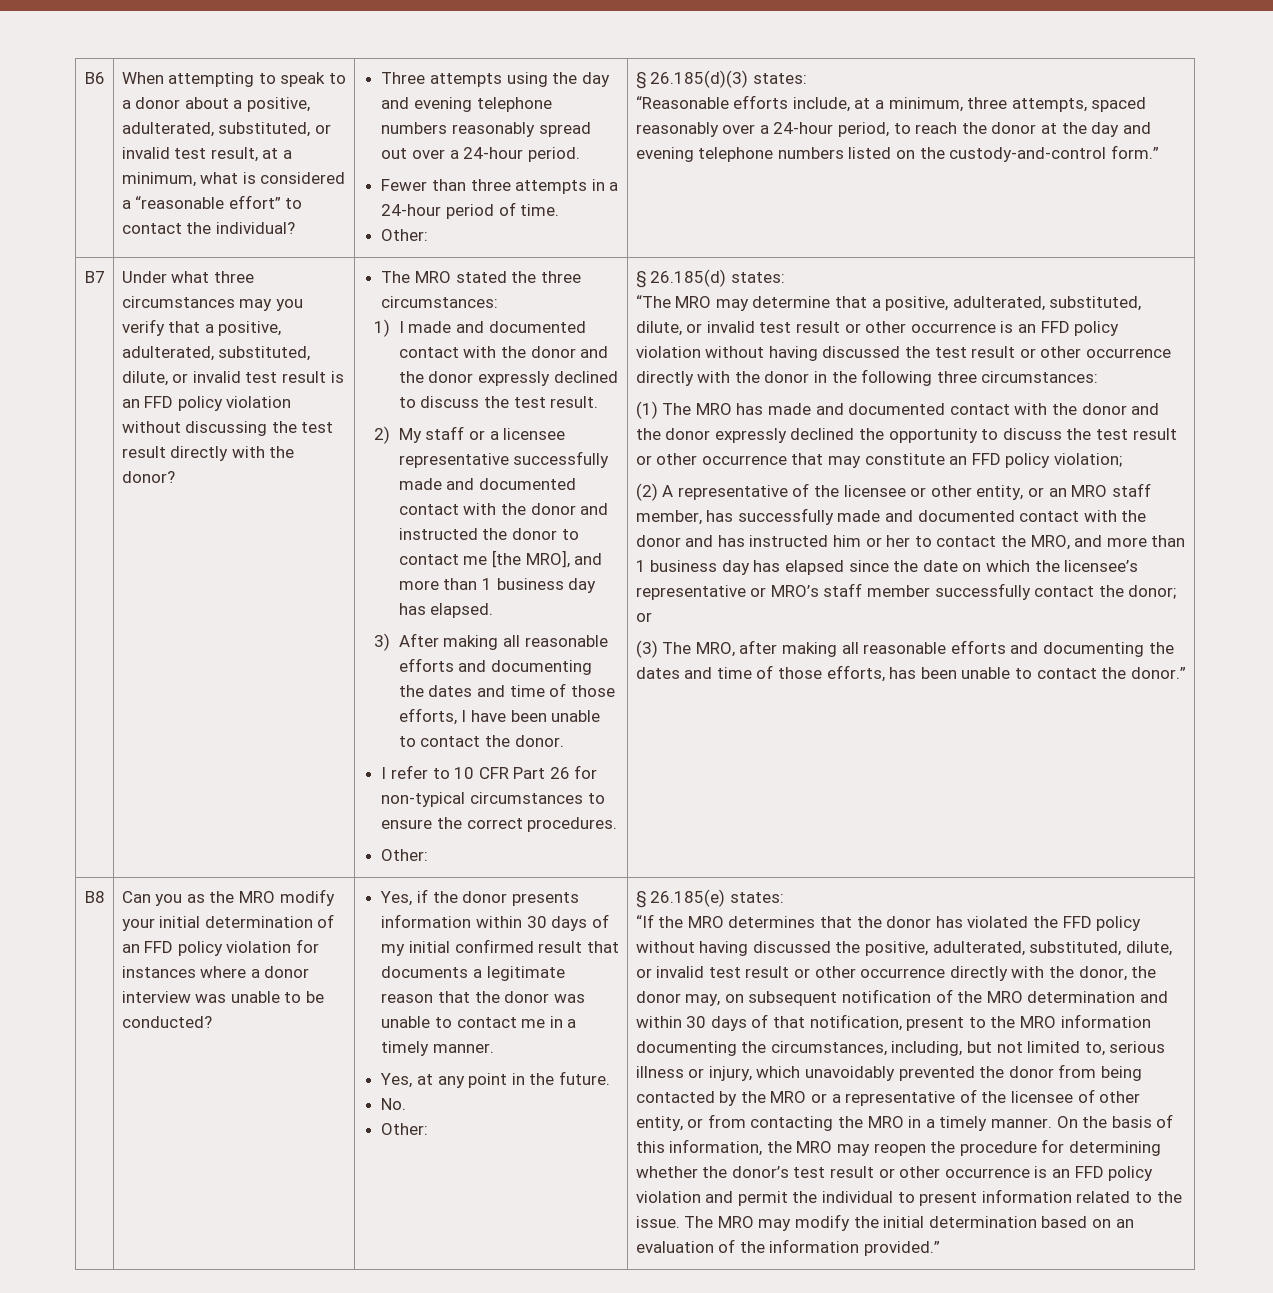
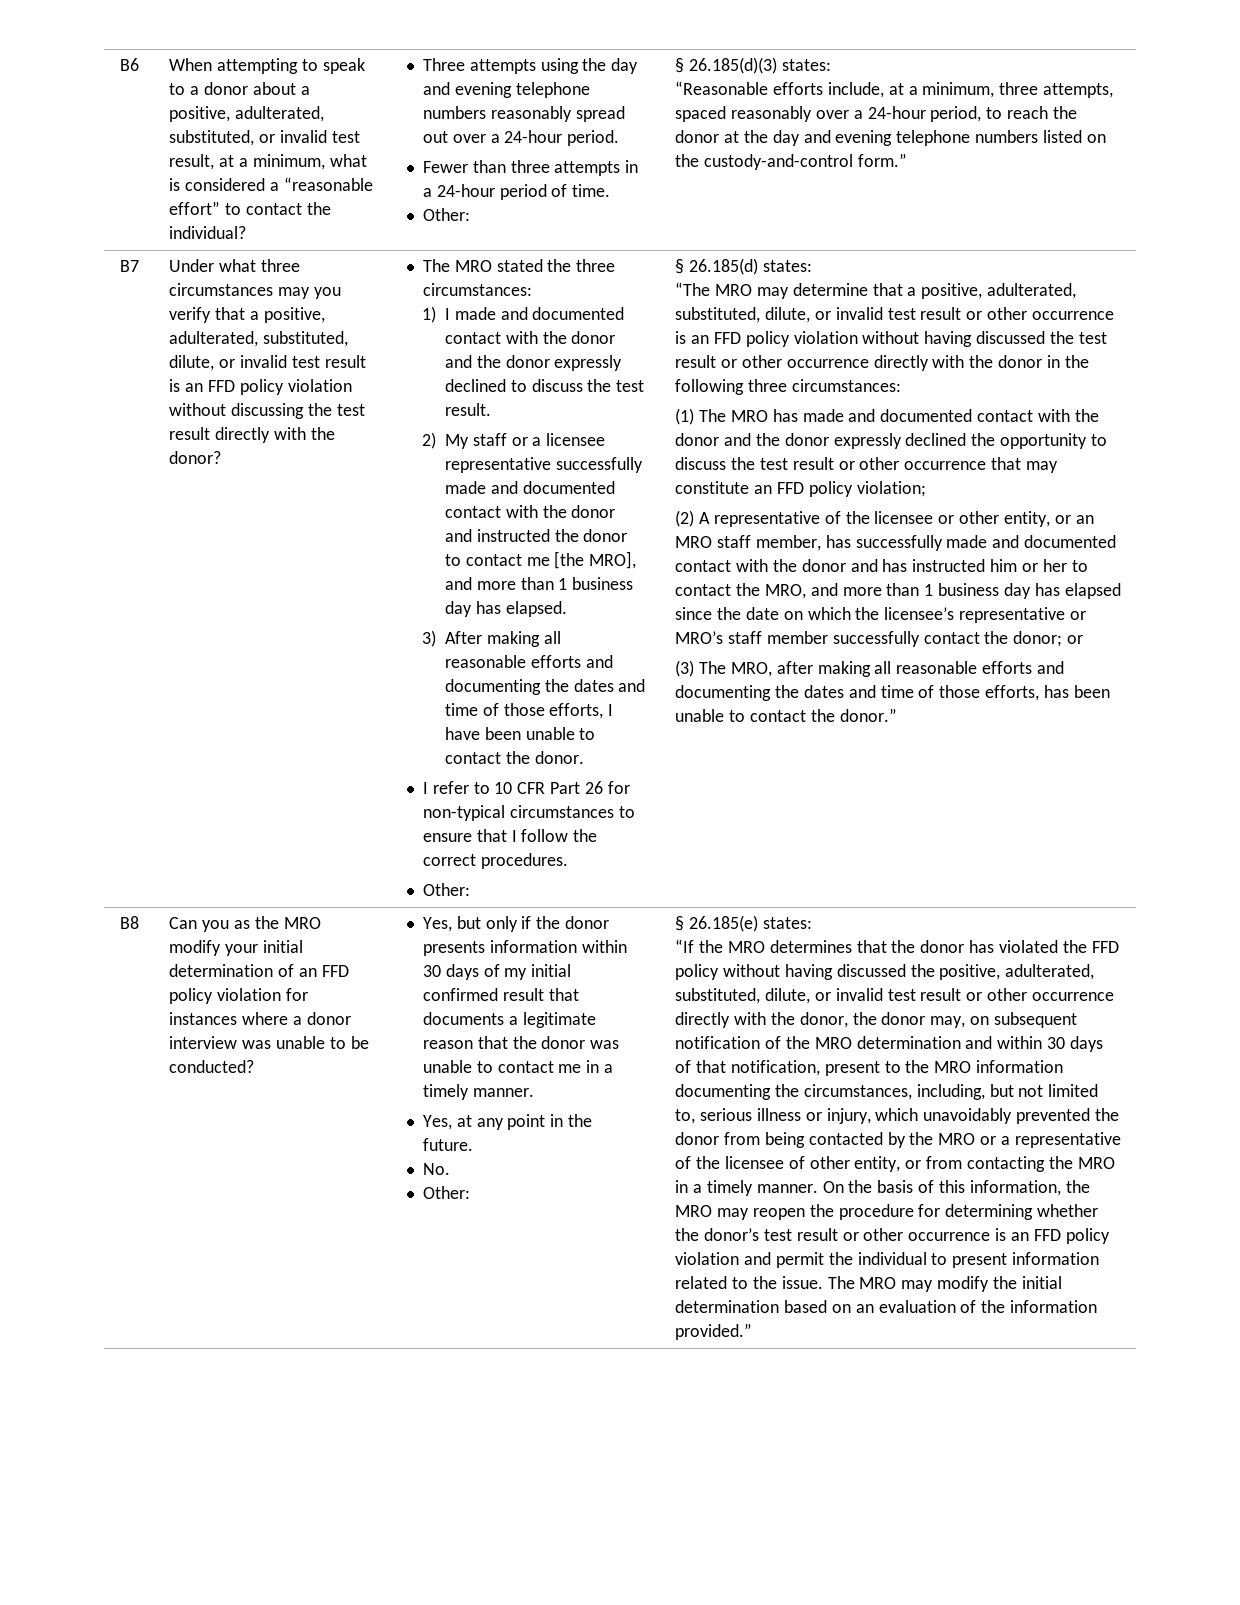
(433, 824) none -> [476,829,569,842] that I follow
(413, 898) none -> [456,916,518,932] but only

